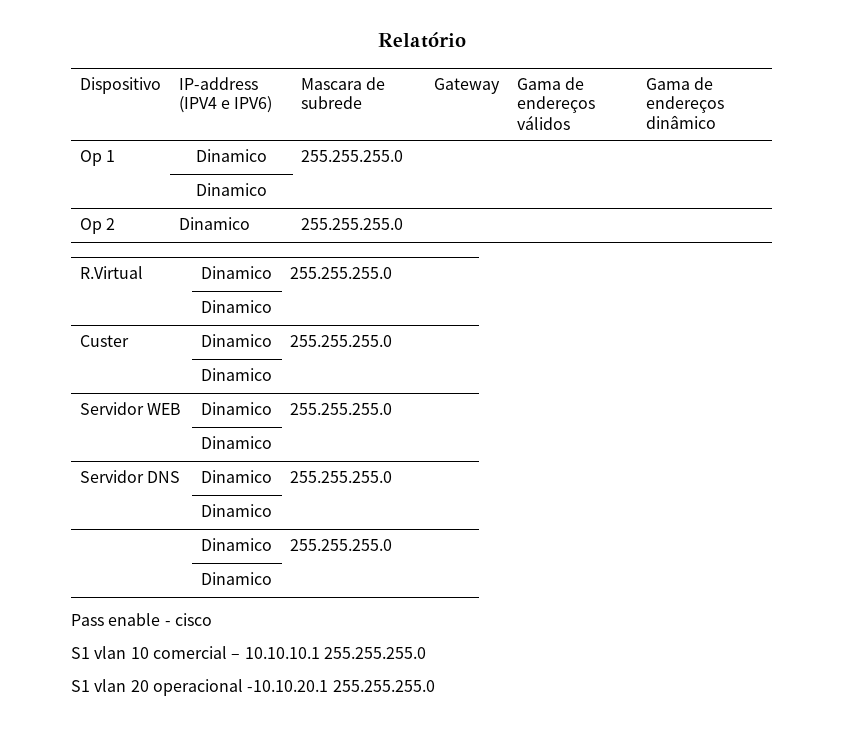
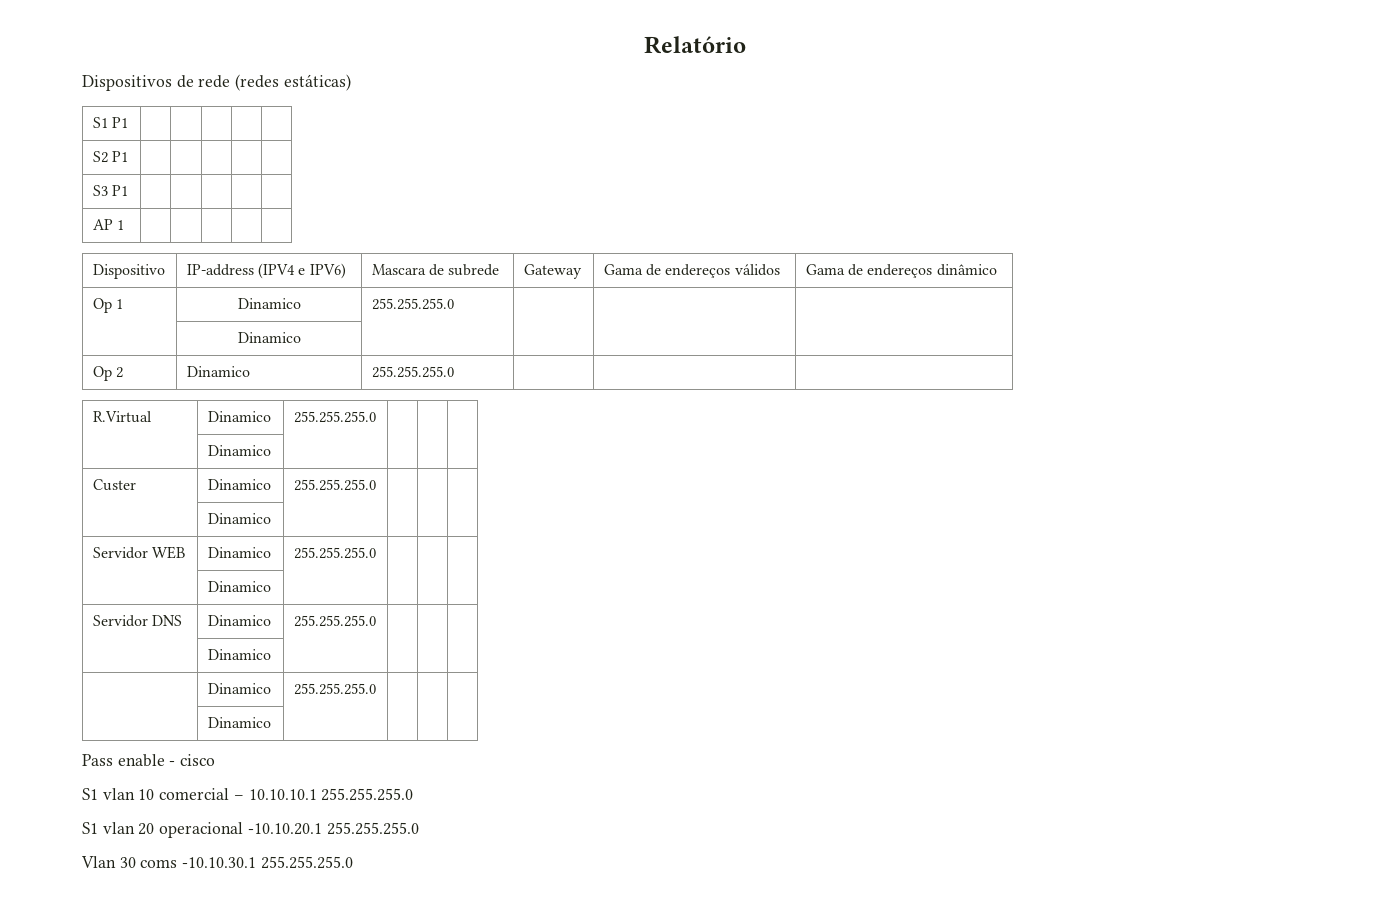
(466, 40) none -> [82,74,351,91] [92,117,128,128] [92,151,128,163] [92,185,128,196] [92,219,124,230] // Dispositivos de rede (redes estáticas) // S1 P1 | | | | | // S2 P1 | | | | | // S3 P1 | | | | | // AP 1 | | | | |
(435, 686) none -> [81,856,353,869] // Vlan 30 coms -10.10.30.1 255.255.255.0

